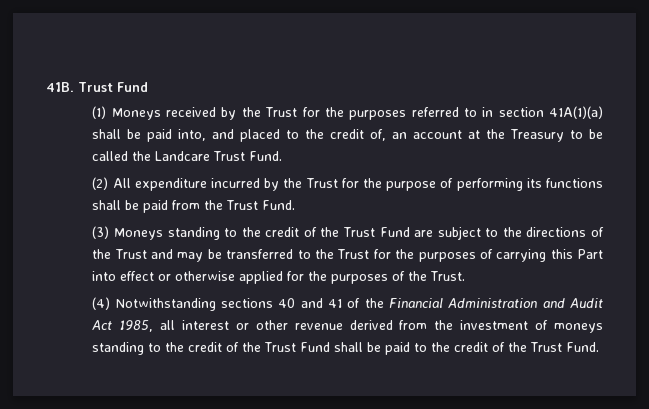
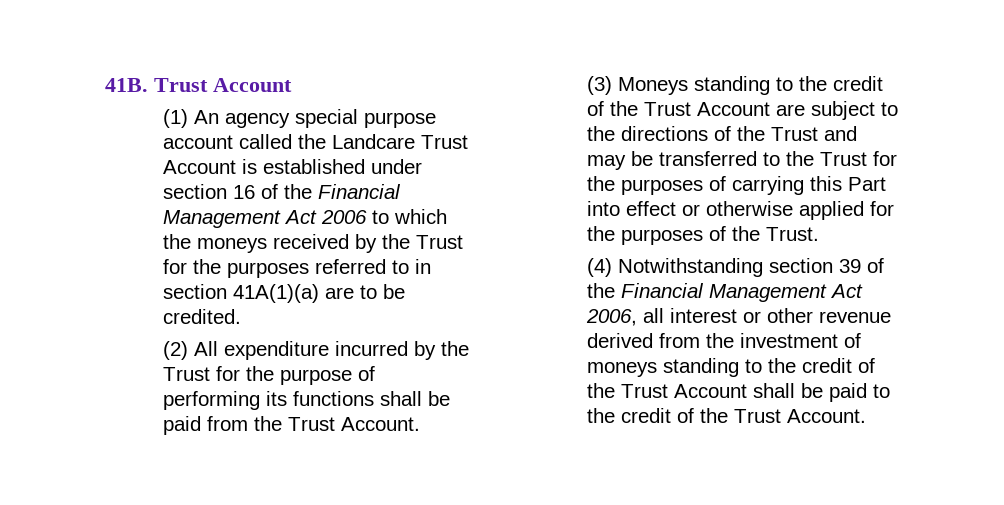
[117,82,148,92] Fund -> [213,78,292,92] Account
[111,108,161,120] Moneys -> [194,109,437,128] [163,134,469,149] [163,159,423,174] [163,184,402,199] [163,209,448,228] [163,234,268,253] An agency special purpose account called the Landcare Trust Account is established under section 16 of the Financial Management Act 2006 to which the moneys
[92,129,603,142] [92,151,283,161] shall be paid into, and placed to the credit of, an account at the Treasury to be called the Landcare Trust Fund. -> [325,284,406,299] [163,309,242,324] are to be credited.
[262,200,296,210] Fund. -> [341,417,421,431] Account.
[379,227,410,237] Fund -> [697,102,771,116] Account
[221,298,603,308] [92,320,154,332] sections 40 and 41 of the Financial Administration and Audit Act 1985, -> [769,258,885,273] [587,283,864,302] [586,309,638,326] section 39 of the Financial Management Act 2006,
[300,342,331,352] Fund -> [674,384,748,398] Account
[566,342,600,352] Fund. -> [787,409,867,423] Account.

